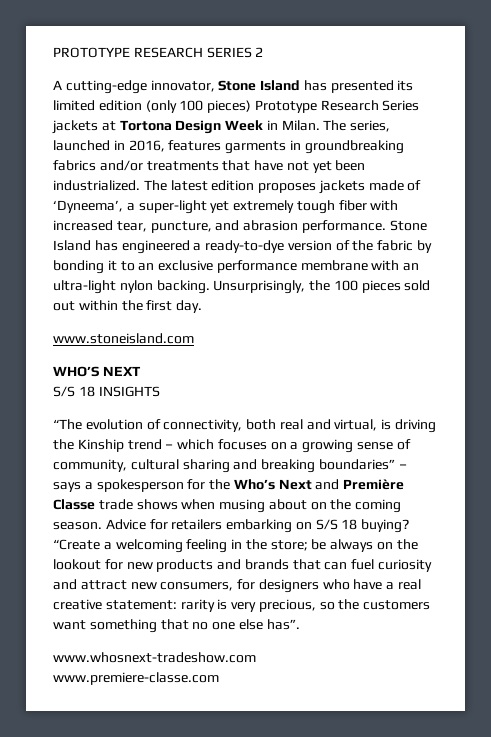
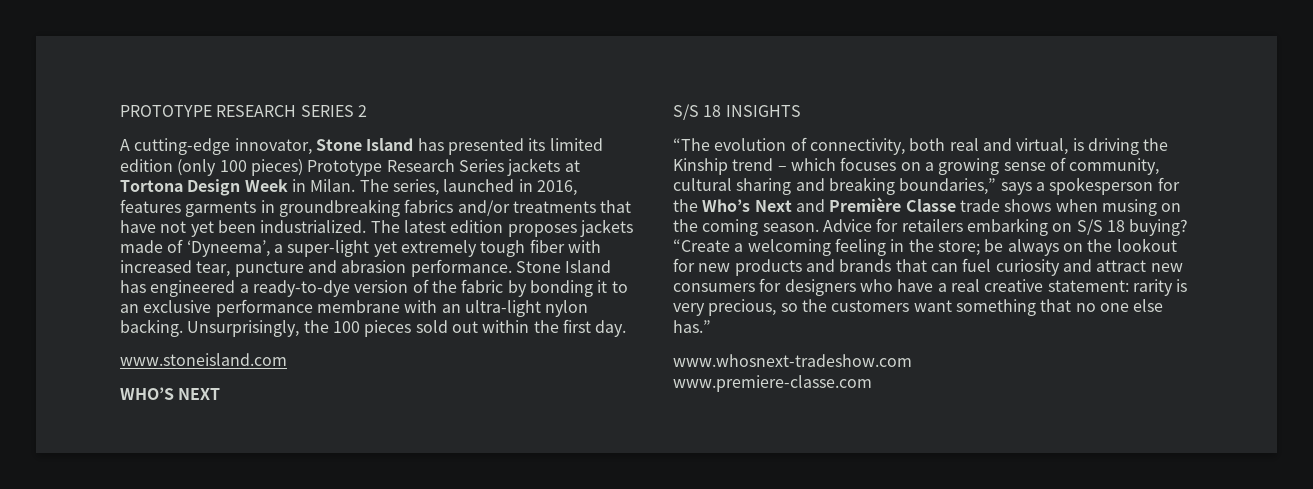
[150,221,212,233] puncture, -> [234,261,304,277] puncture
[318,459,407,470] boundaries” – -> [899,178,997,195] boundaries,”
[268,499,307,510] about -> (1157, 207) none
[160,582,234,591] consumers, -> [673,283,755,292] consumers
[266,619,300,630] has”. -> [673,320,711,333] has.”

